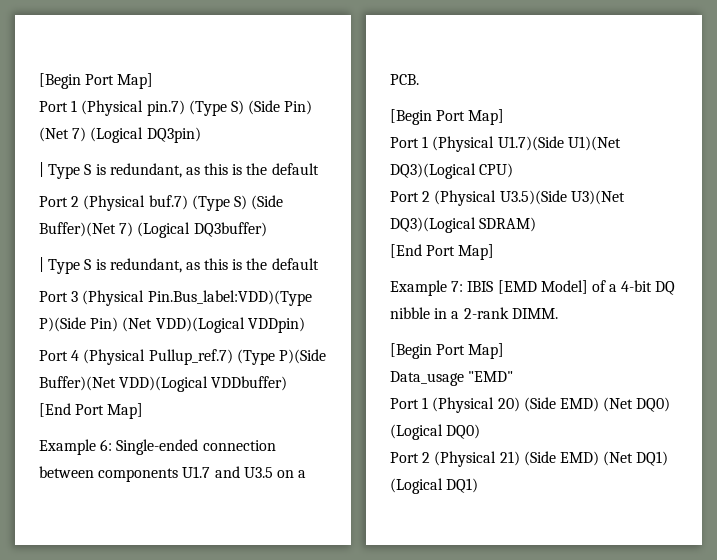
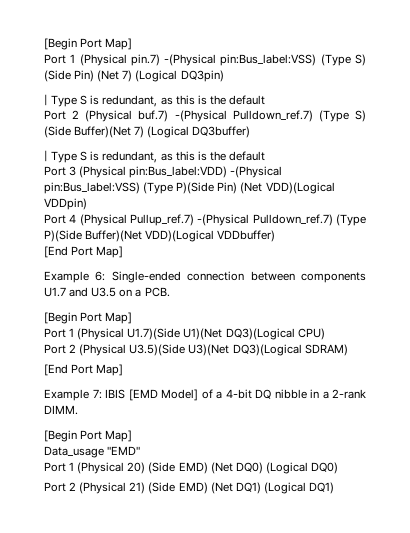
(185, 108) none -> [164,54,317,66] -(Physical pin:Bus_label:VSS)
(188, 202) none -> [174,110,313,122] -(Physical Pulldown_ref.7)
[147,290,312,306] Pin.Bus_label:VDD)(Type -> [129,166,283,178] [44,182,174,194] pin:Bus_label:VDD) -(Physical pin:Bus_label:VSS) (Type
(233, 357) none -> [197,214,333,226] -(Physical Pulldown_ref.7)

